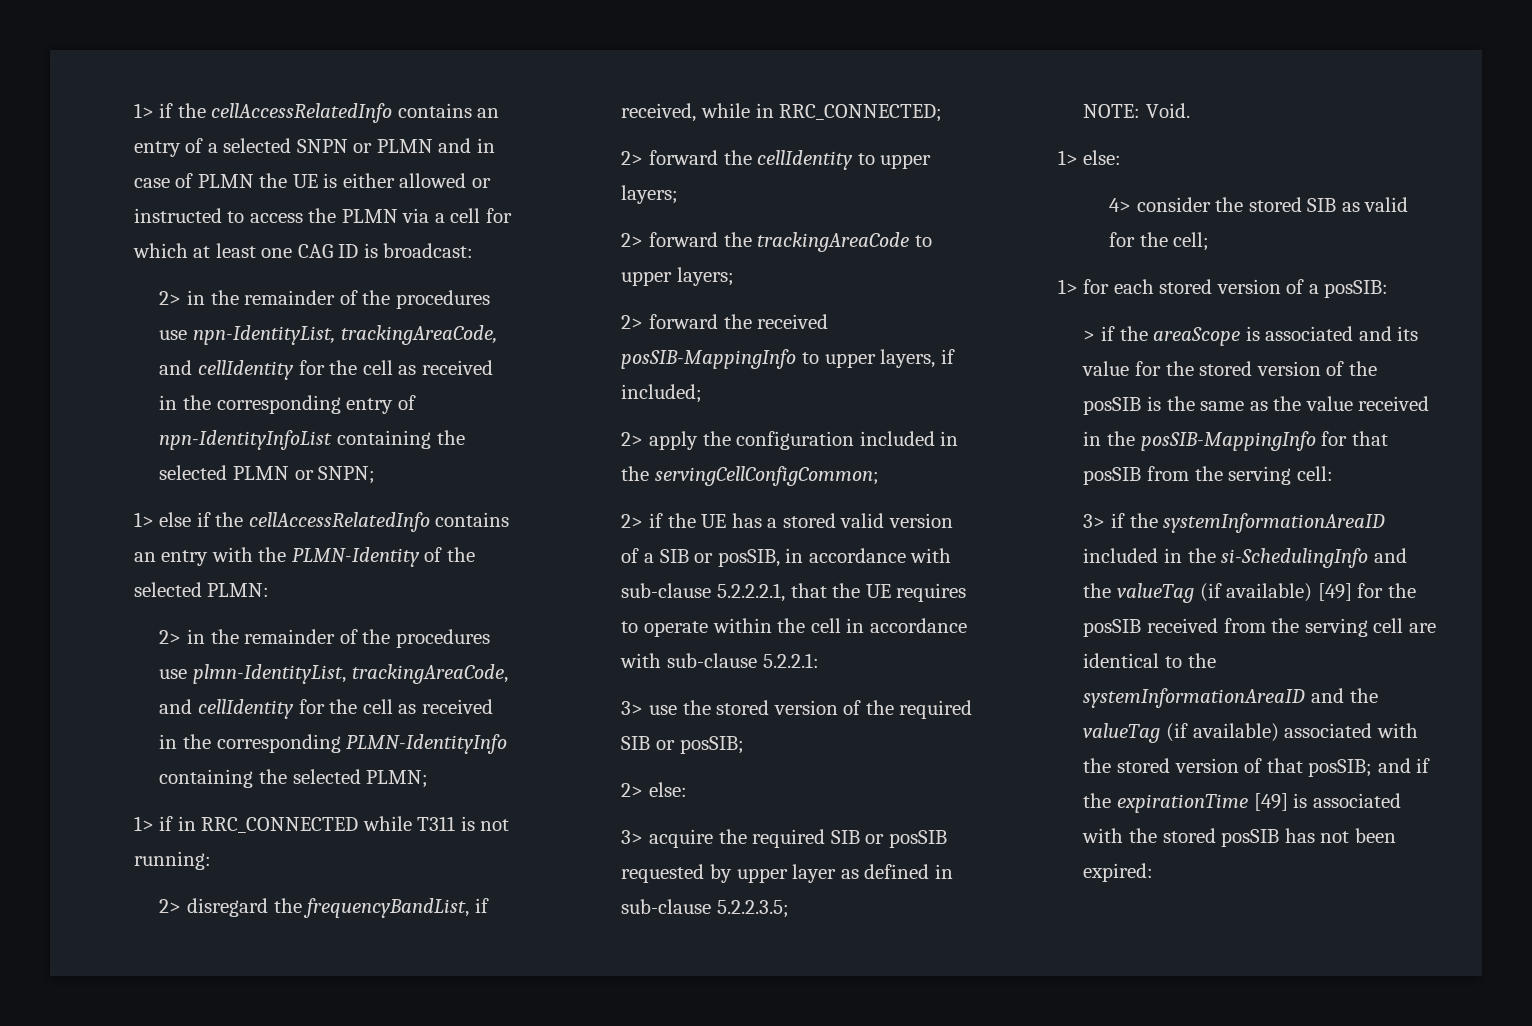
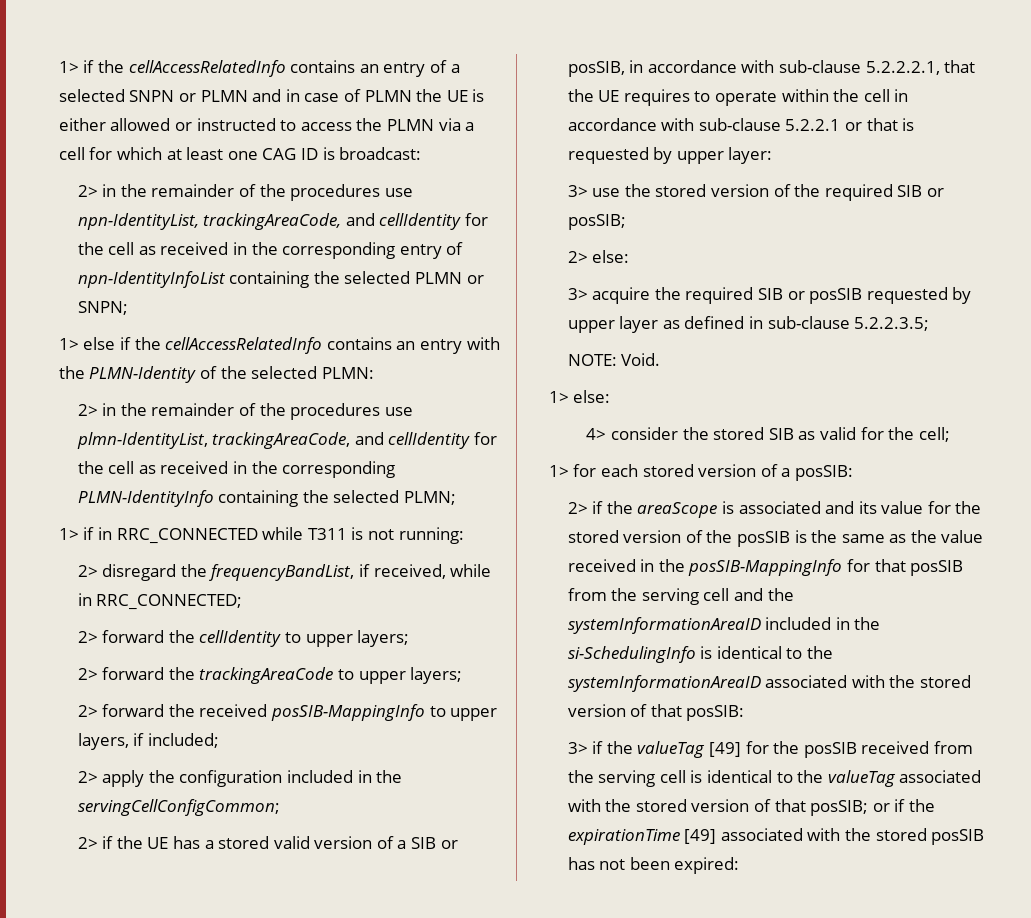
[762,653,819,668] 5.2.2.1: -> [785,118,915,131] [567,147,773,164] 5.2.2.1 or that is requested by upper layer:
[1083,330,1096,341] > -> [567,502,588,514] 2>
[1296,466,1333,481] [1083,513,1125,528] cell: // 3> if -> [703,588,763,601] cell and
[1373,548,1407,563] [1083,583,1313,603] and the valueTag (if available) -> [700,646,833,659] [567,675,971,692] [567,704,745,721] [567,741,706,758] is identical to the systemInformationAreaID associated with the stored version of that posSIB: // 3> if the valueTag
[1408,623,1436,633] [1083,653,1216,668] [1083,688,1378,708] [1083,723,1279,743] are identical to the systemInformationAreaID and the valueTag (if available) -> [690,770,896,787] is identical to the valueTag
[1377,758,1411,773] and -> [872,803,890,812] or
[1293,793,1308,808] is -> (717, 836) none

